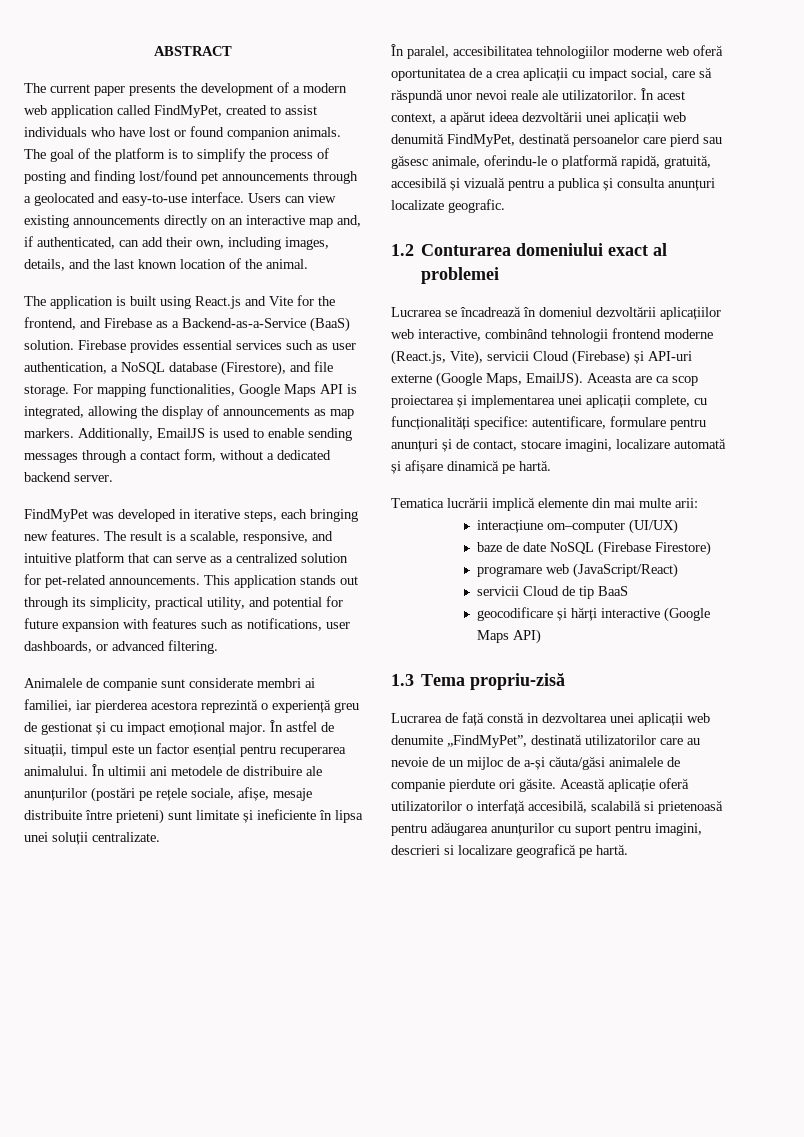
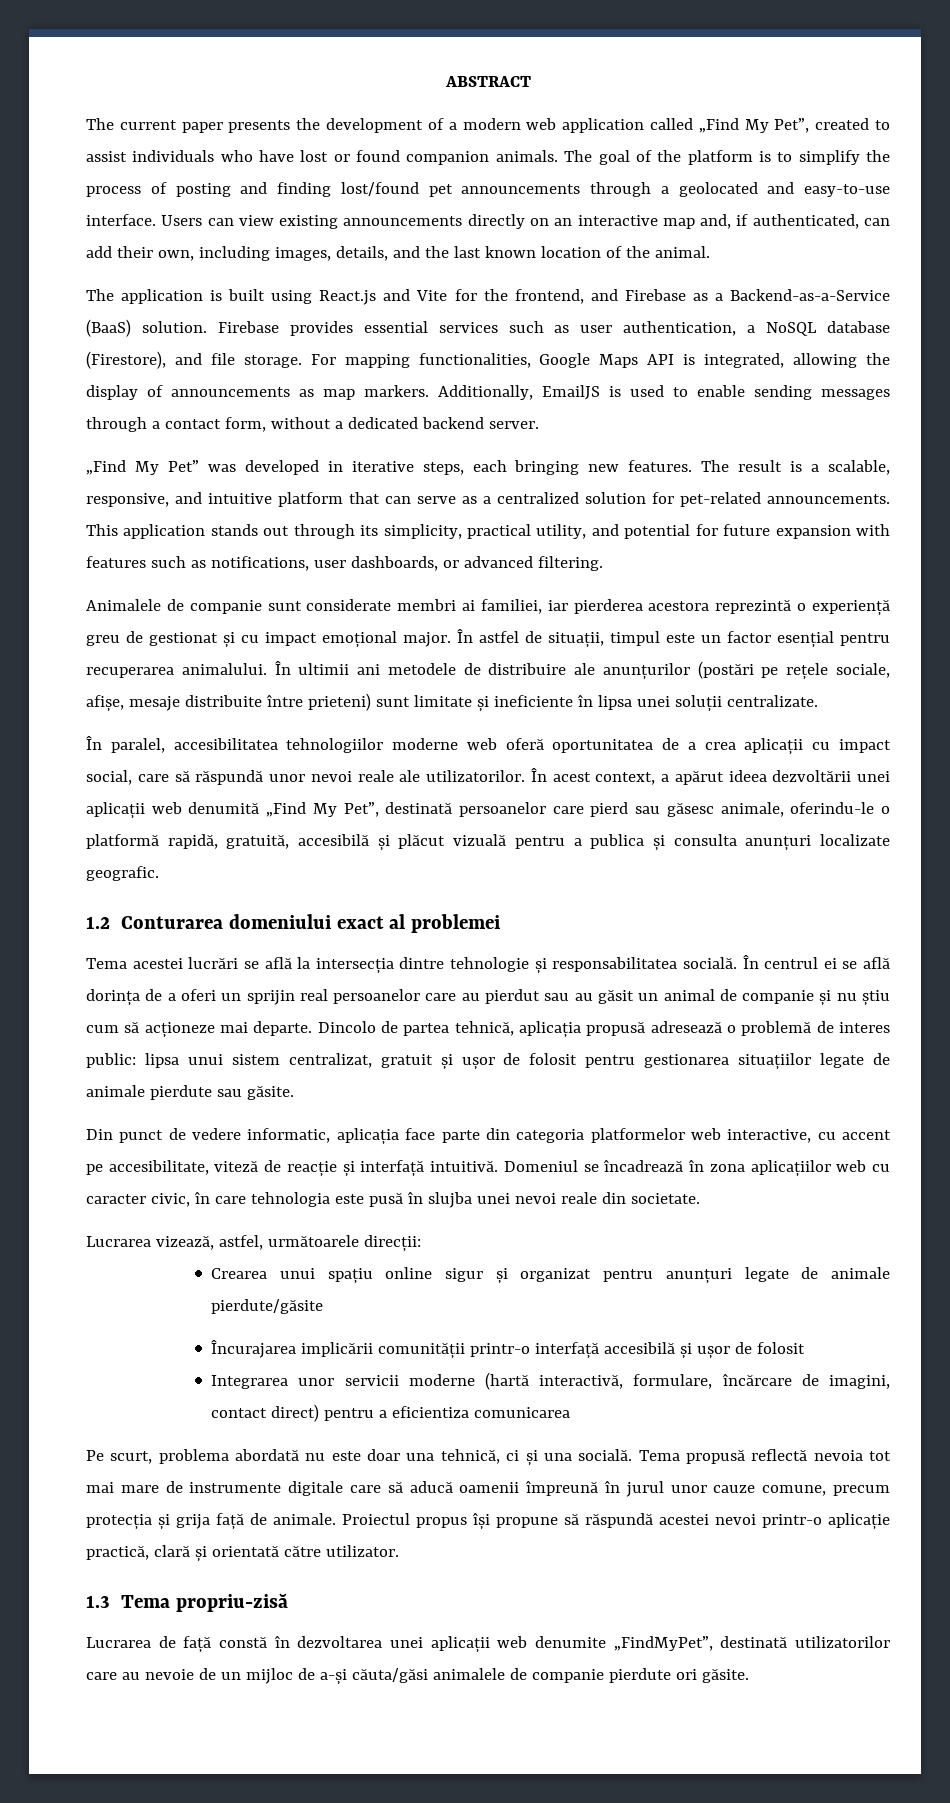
[154,105,222,118] FindMyPet, -> [698,118,810,133] „Find My Pet”,
[24,509,88,522] FindMyPet -> [86,460,199,475] „Find My Pet”
[447,134,515,147] FindMyPet, -> [266,802,379,817] „Find My Pet”,
(460, 184) none -> [398,834,446,849] plăcut
[391,306,721,320] [391,328,713,342] [391,350,692,365] [391,372,698,387] [391,395,707,408] [391,416,706,430] [391,438,726,452] [391,460,551,474] [391,497,698,511] [476,519,678,534] [476,541,711,556] [476,563,678,578] [476,586,628,599] [476,607,710,622] [476,629,541,644] Lucrarea se încadrează în domeniul dezvoltării aplicațiilor web interactive, combinând tehnologii frontend moderne (React.js, Vite), servicii Cloud (Firebase) și API-uri externe (Google Maps, EmailJS). Aceasta are ca scop proiectarea și implementarea unei aplicații complete, cu funcționalități specifice: autentificare, formulare pentru anunțuri și de contact, stocare imagini, localizare automată și afișare dinamică pe hartă. // Tematica lucrării implică elemente din mai multe arii: // interacțiune om–computer (UI/UX) // baze de date NoSQL (Firebase Firestore) // programare web (JavaScript/React) // servicii Cloud de tip BaaS // geocodificare și hărți interactive (Google Maps API) -> [86,955,890,974] [86,989,890,1006] [86,1021,891,1038] [86,1053,891,1070] [86,1085,294,1100] [86,1128,891,1145] [86,1160,891,1177] [86,1192,700,1208] [86,1235,421,1252] [211,1267,891,1284] [211,1299,324,1314] [211,1340,806,1359] [211,1372,890,1390] [211,1404,571,1422] [86,1449,892,1466] [86,1481,890,1497] [86,1513,890,1530] [86,1545,399,1562] Tema acestei lucrări se află la intersecția dintre tehnologie și responsabilitatea socială. În centrul ei se află dorința de a oferi un sprijin real persoanelor care au pierdut sau au găsit un animal de companie și nu știu cum să acționeze mai departe. Dincolo de partea tehnică, aplicația propusă adresează o problemă de interes public: lipsa unui sistem centralizat, gratuit și ușor de folosit pentru gestionarea situațiilor legate de animale pierdute sau găsite. // Din punct de vedere informatic, aplicația face parte din categoria platformelor web interactive, cu accent pe accesibilitate, viteză de reacție și interfață intuitivă. Domeniul se încadrează în zona aplicațiilor web cu caracter civic, în care tehnologia este pusă în slujba unei nevoi reale din societate. // Lucrarea vizează, astfel, următoarele direcții: // Crearea unui spațiu online sigur și organizat pentru anunțuri legate de animale pierdute/găsite // Încurajarea implicării comunității printr-o interfață accesibilă și ușor de folosit // Integrarea unor servicii moderne (hartă interactivă, formulare, încărcare de imagini, contact direct) pentru a eficientiza comunicarea // Pe scurt, problema abordată nu este doar una tehnică, ci și una socială. Tema propusă reflectă nevoia tot mai mare de instrumente digitale care să aducă oamenii împreună în jurul unor cauze comune, precum protecția și grija față de animale. Proiectul propus își propune să răspundă acestei nevoi printr-o aplicație practică, clară și orientată către utilizator.
[527,713,539,723] in -> [274,1636,290,1648] în
[560,778,689,792] [391,800,723,814] [391,822,702,836] [391,844,628,858] Această aplicație oferă utilizatorilor o interfață accesibilă, scalabilă si prietenoasă pentru adăugarea anunțurilor cu suport pentru imagini, descrieri si localizare geografică pe hartă. -> (749, 1675) none

